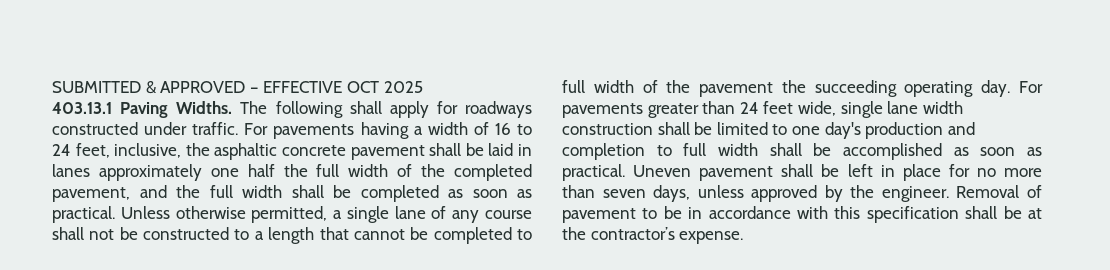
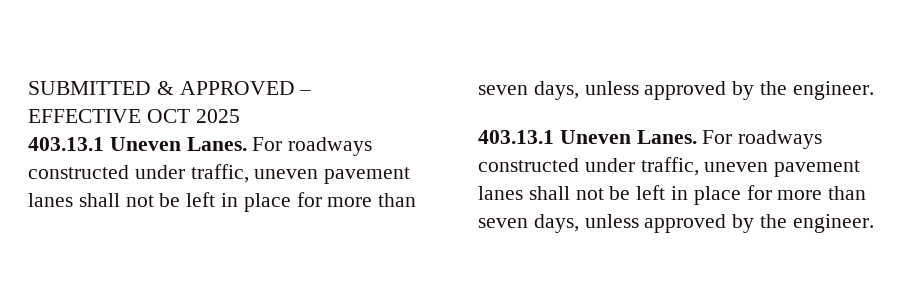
[120,101,532,118] [52,122,532,139] [52,143,533,160] [52,164,533,181] [52,185,532,202] [52,206,532,223] [52,227,532,244] [562,80,1044,97] [562,101,963,118] [562,122,975,139] [562,143,1042,160] [562,164,1042,181] [562,185,1042,202] [562,206,1042,223] [562,227,744,244] Paving Widths. The following shall apply for roadways constructed under traffic. For pavements having a width of 16 to 24 feet, inclusive, the asphaltic concrete pavement shall be laid in lanes approximately one half the full width of the completed pavement, and the full width shall be completed as soon as practical. Unless otherwise permitted, a single lane of any course shall not be constructed to a length that cannot be completed to full width of the pavement the succeeding operating day. For pavements greater than 24 feet wide, single lane width construction shall be limited to one day's production and completion to full width shall be accomplished as soon as practical. Uneven pavement shall be left in place for no more than seven days, unless approved by the engineer. Removal of pavement to be in accordance with this specification shall be at the contractor’s expense. -> [109,137,373,156] [28,164,411,184] [28,192,417,212] [478,81,874,100] [478,130,823,149] [478,157,861,177] [478,185,867,205] [478,214,874,233] Uneven Lanes. For roadways constructed under traffic, uneven pavement lanes shall not be left in place for more than seven days, unless approved by the engineer. // 403.13.1 Uneven Lanes. For roadways constructed under traffic, uneven pavement lanes shall not be left in place for more than seven days, unless approved by the engineer.

